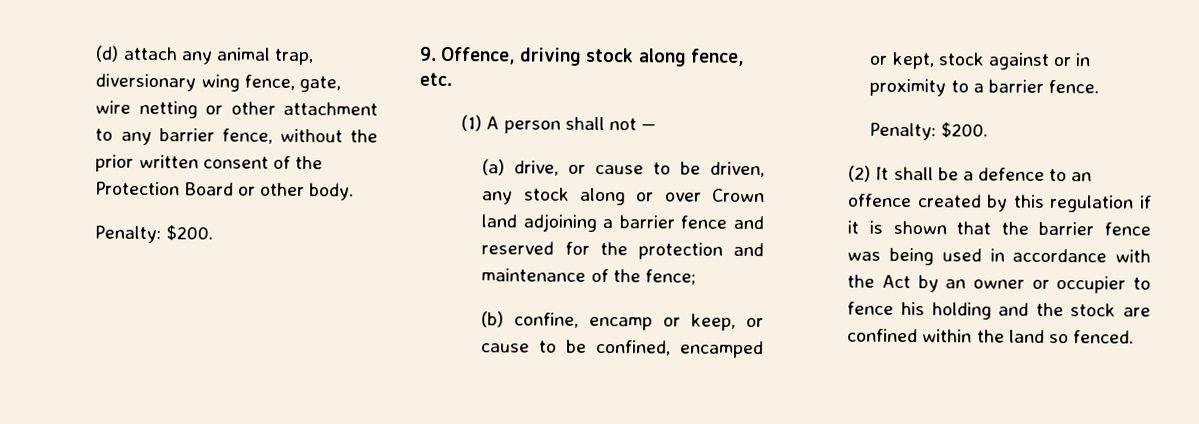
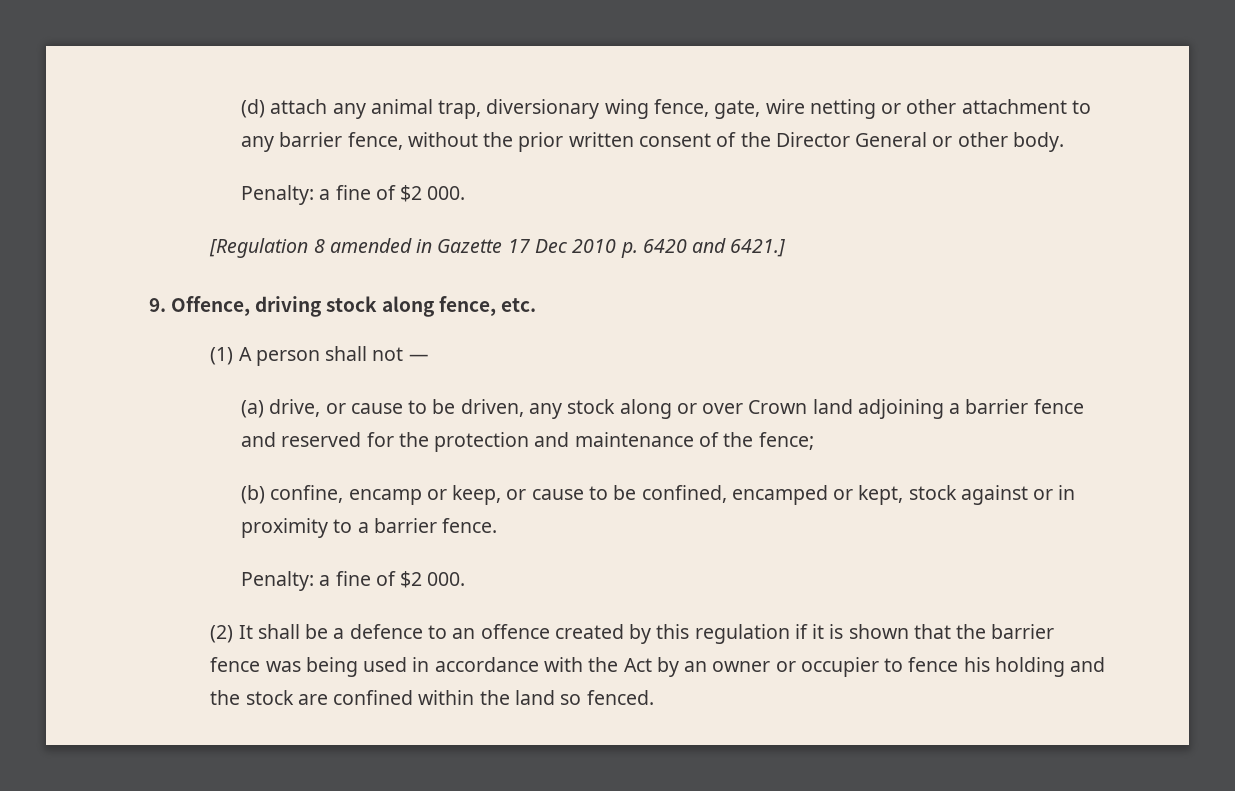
[95,181,234,196] Protection Board -> [775,132,928,147] Director General
[165,225,213,241] $200. -> [319,185,466,202] [209,238,786,258] a fine of $2 000. // [Regulation 8 amended in Gazette 17 Dec 2010 p. 6420 and 6421.]
[940,122,988,138] $200. -> [319,571,466,588] a fine of $2 000.

